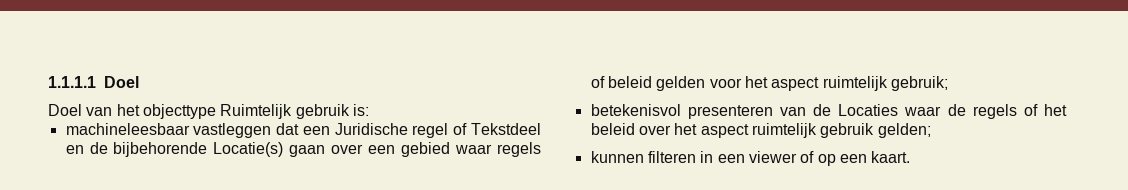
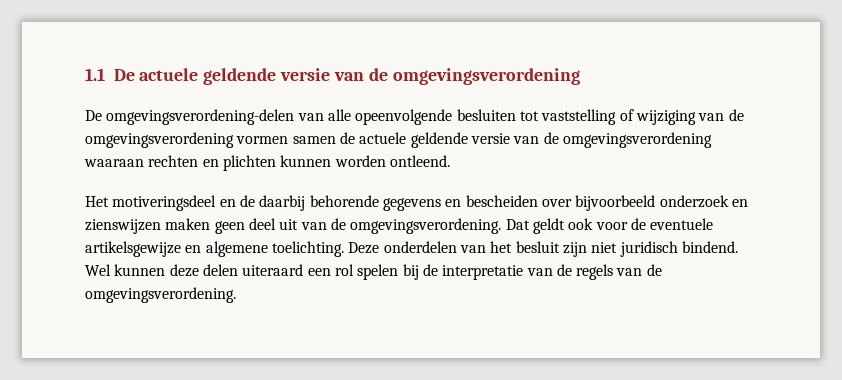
[48,76,139,88] [48,104,369,119] [65,123,541,138] [65,142,541,157] [590,76,948,91] [590,104,1067,119] [590,123,931,138] [590,151,911,166] 1.1.1.1 Doel // Doel van het objecttype Ruimtelijk gebruik is: // machineleesbaar vastleggen dat een Juridische regel of Tekstdeel en de bijbehorende Locatie(s) gaan over een gebied waar regels of beleid gelden voor het aspect ruimtelijk gebruik; // betekenisvol presenteren van de Locaties waar de regels of het beleid over het aspect ruimtelijk gebruik gelden; // kunnen filteren in een viewer of op een kaart. -> [85,68,580,85] [85,109,744,125] [85,132,712,148] [84,155,450,171] [85,195,748,211] [85,218,714,234] [85,241,738,257] [85,264,662,280] [85,287,236,303] 1.1 De actuele geldende versie van de omgevingsverordening // De omgevingsverordening-delen van alle opeenvolgende besluiten tot vaststelling of wijziging van de omgevingsverordening vormen samen de actuele geldende versie van de omgevingsverordening waaraan rechten en plichten kunnen worden ontleend. // Het motiveringsdeel en de daarbij behorende gegevens en bescheiden over bijvoorbeeld onderzoek en zienswijzen maken geen deel uit van de omgevingsverordening. Dat geldt ook voor de eventuele artikelsgewijze en algemene toelichting. Deze onderdelen van het besluit zijn niet juridisch bindend. Wel kunnen deze delen uiteraard een rol spelen bij de interpretatie van de regels van de omgevingsverordening.

